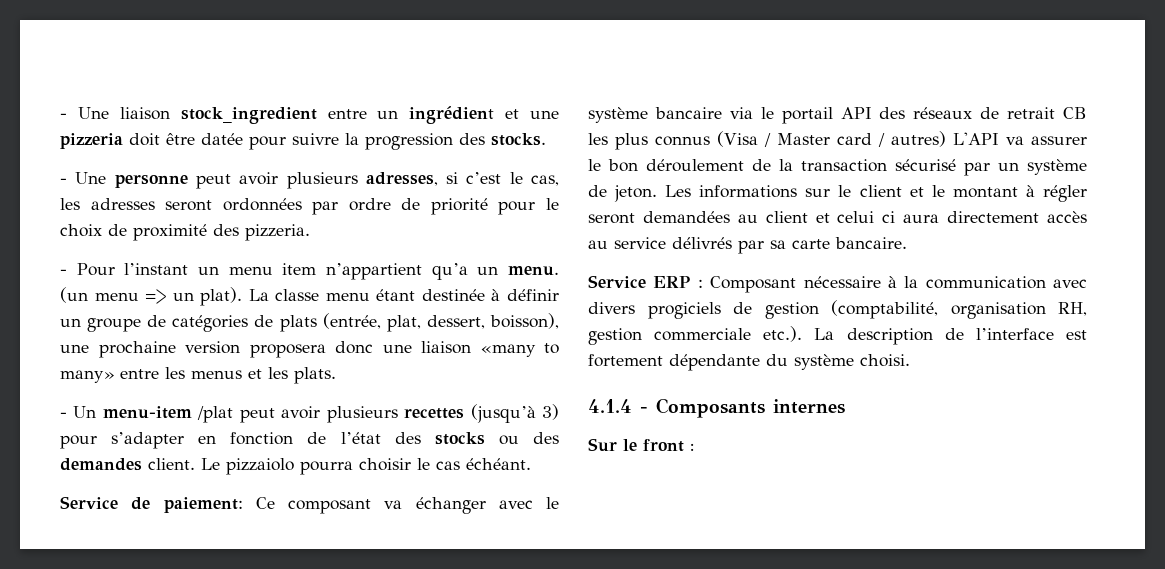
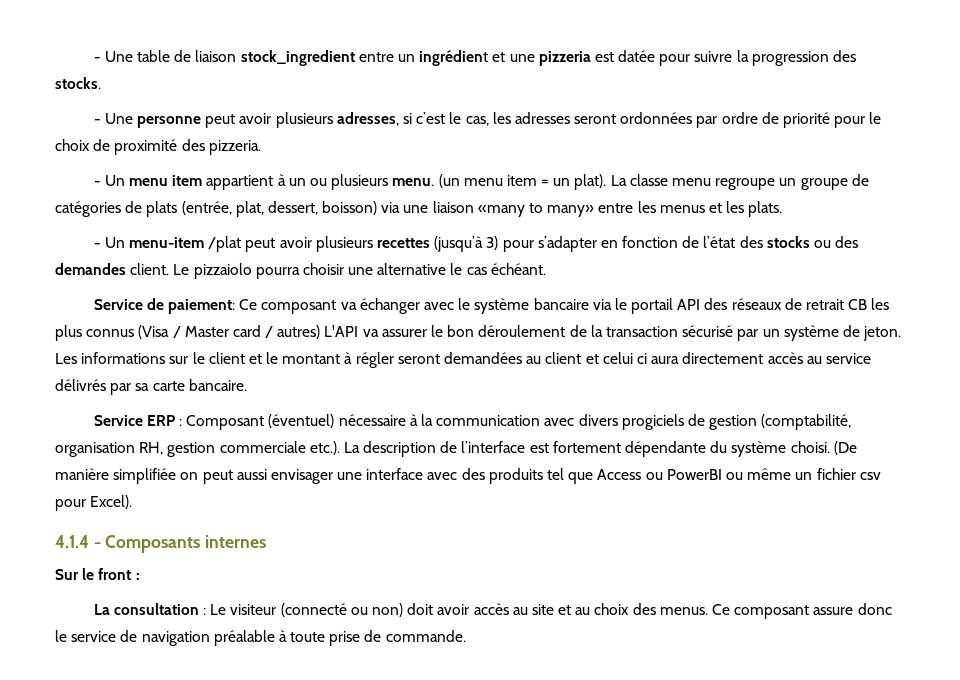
[60,107,109,119] - Une -> [93,50,192,62] - Une table de
[129,133,195,146] doit être -> [594,52,614,62] est
[76,263,499,280] Pour l’instant un menu item n’appartient qu’a un -> [104,174,389,190] Un menu item appartient à un ou plusieurs
[145,289,167,304] => -> [506,175,550,186] item =
[376,289,559,301] étant destinée à définir -> [715,178,776,190] regroupe
[489,313,559,329] [60,341,373,358] boisson), une prochaine version proposera donc -> [322,201,401,215] boisson) via
(411, 464) none -> [348,263,447,275] une alternative
(797, 284) none -> [268,414,335,428] (éventuel)
(910, 360) none -> [833,441,857,455] [55,468,881,484] [55,495,133,511] (De manière simplifiée on peut aussi envisager une interface avec des produits tel que Access ou PowerBI ou même un fichier csv pour Excel).
(694, 447) none -> [93,603,892,619] [55,630,466,646] // La consultation : Le visiteur (connecté ou non) doit avoir accès au site et au choix des menus. Ce composant assure donc le service de navigation préalable à toute prise de commande.

